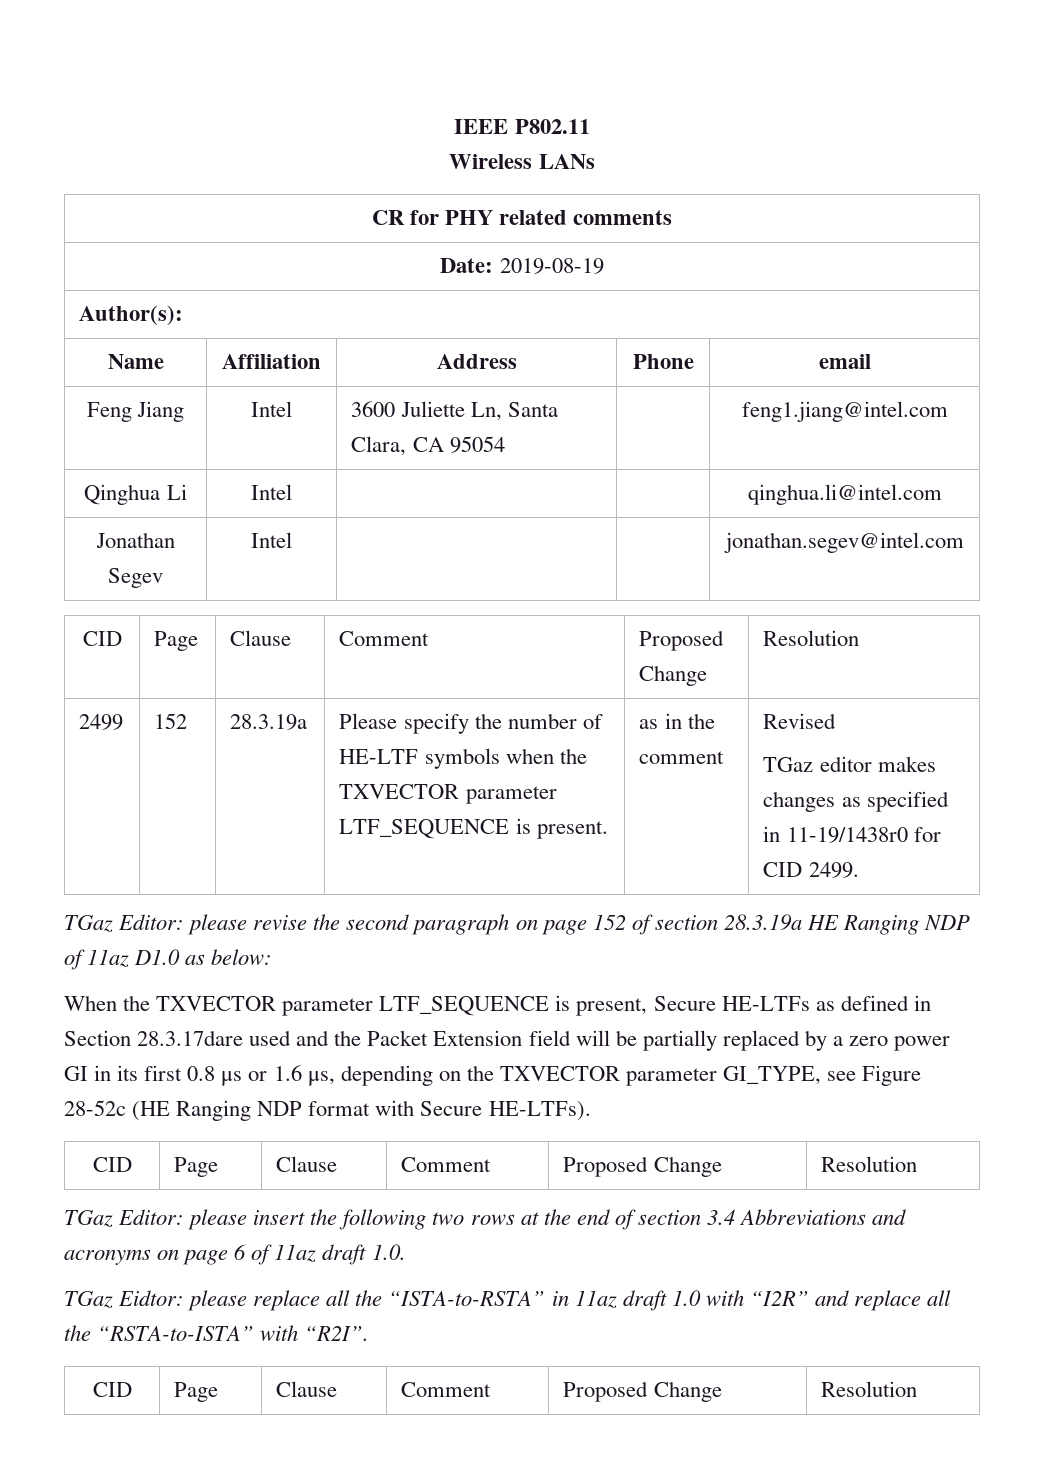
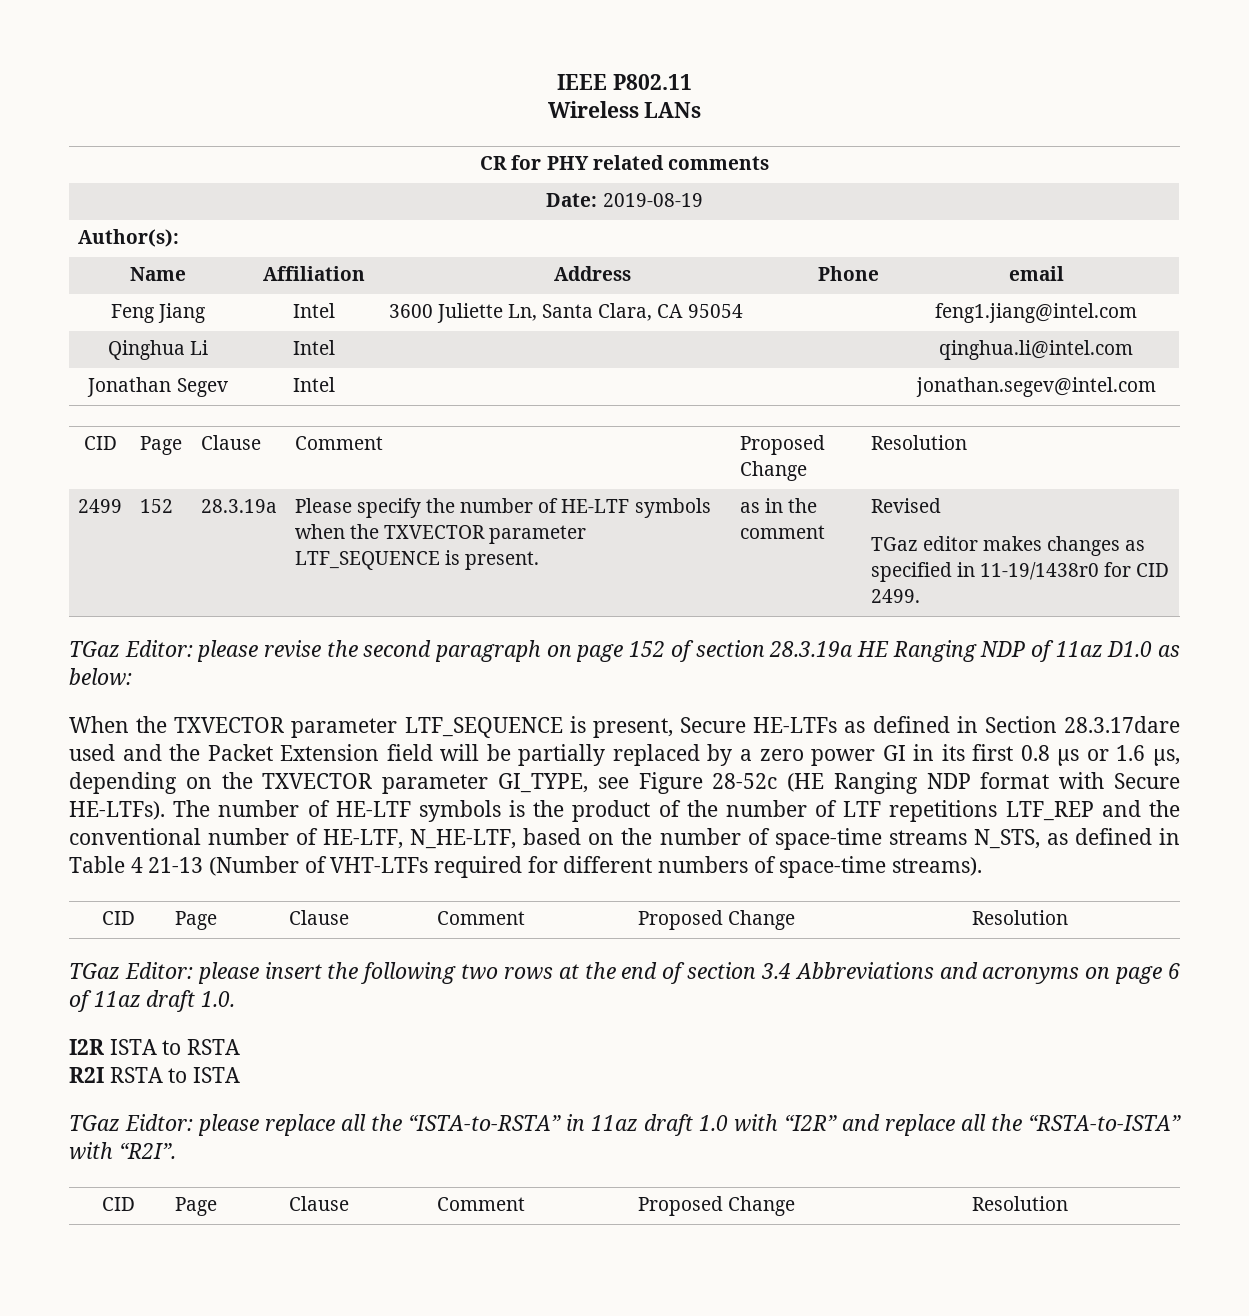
(591, 1111) none -> [173,800,1180,822] [69,828,1181,850] [69,856,983,878] The number of HE-LTF symbols is the product of the number of LTF repetitions LTF_REP and the conventional number of HE-LTF, N_HE-LTF, based on the number of space-time streams N_STS, as defined in Table 4 21-13 (Number of VHT-LTFs required for different numbers of space-time streams).
(406, 1252) none -> [69,1039,241,1055] [69,1067,241,1083] // I2R ISTA to RSTA // R2I RSTA to ISTA

